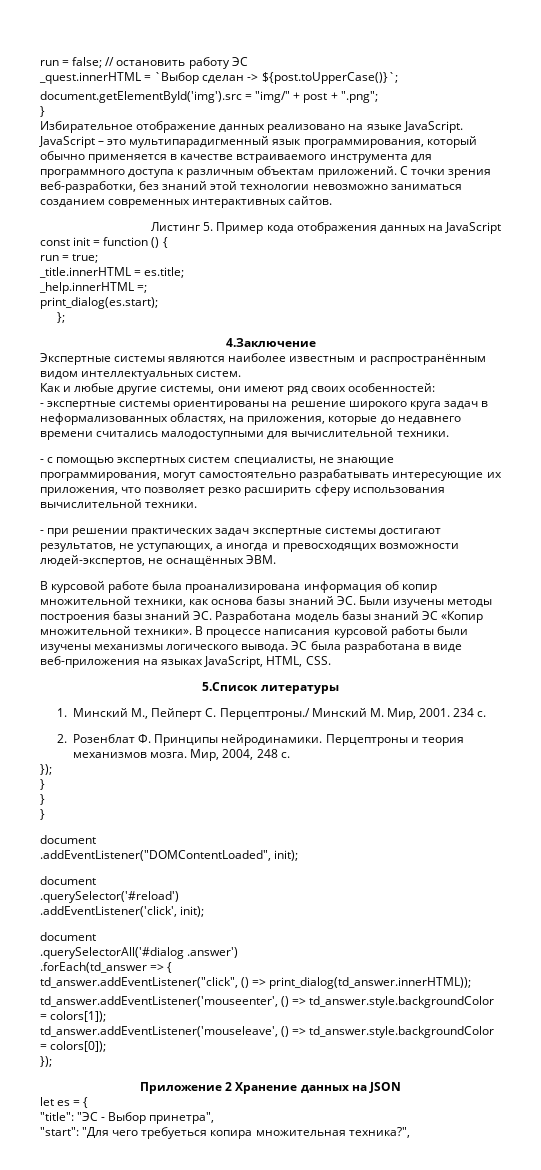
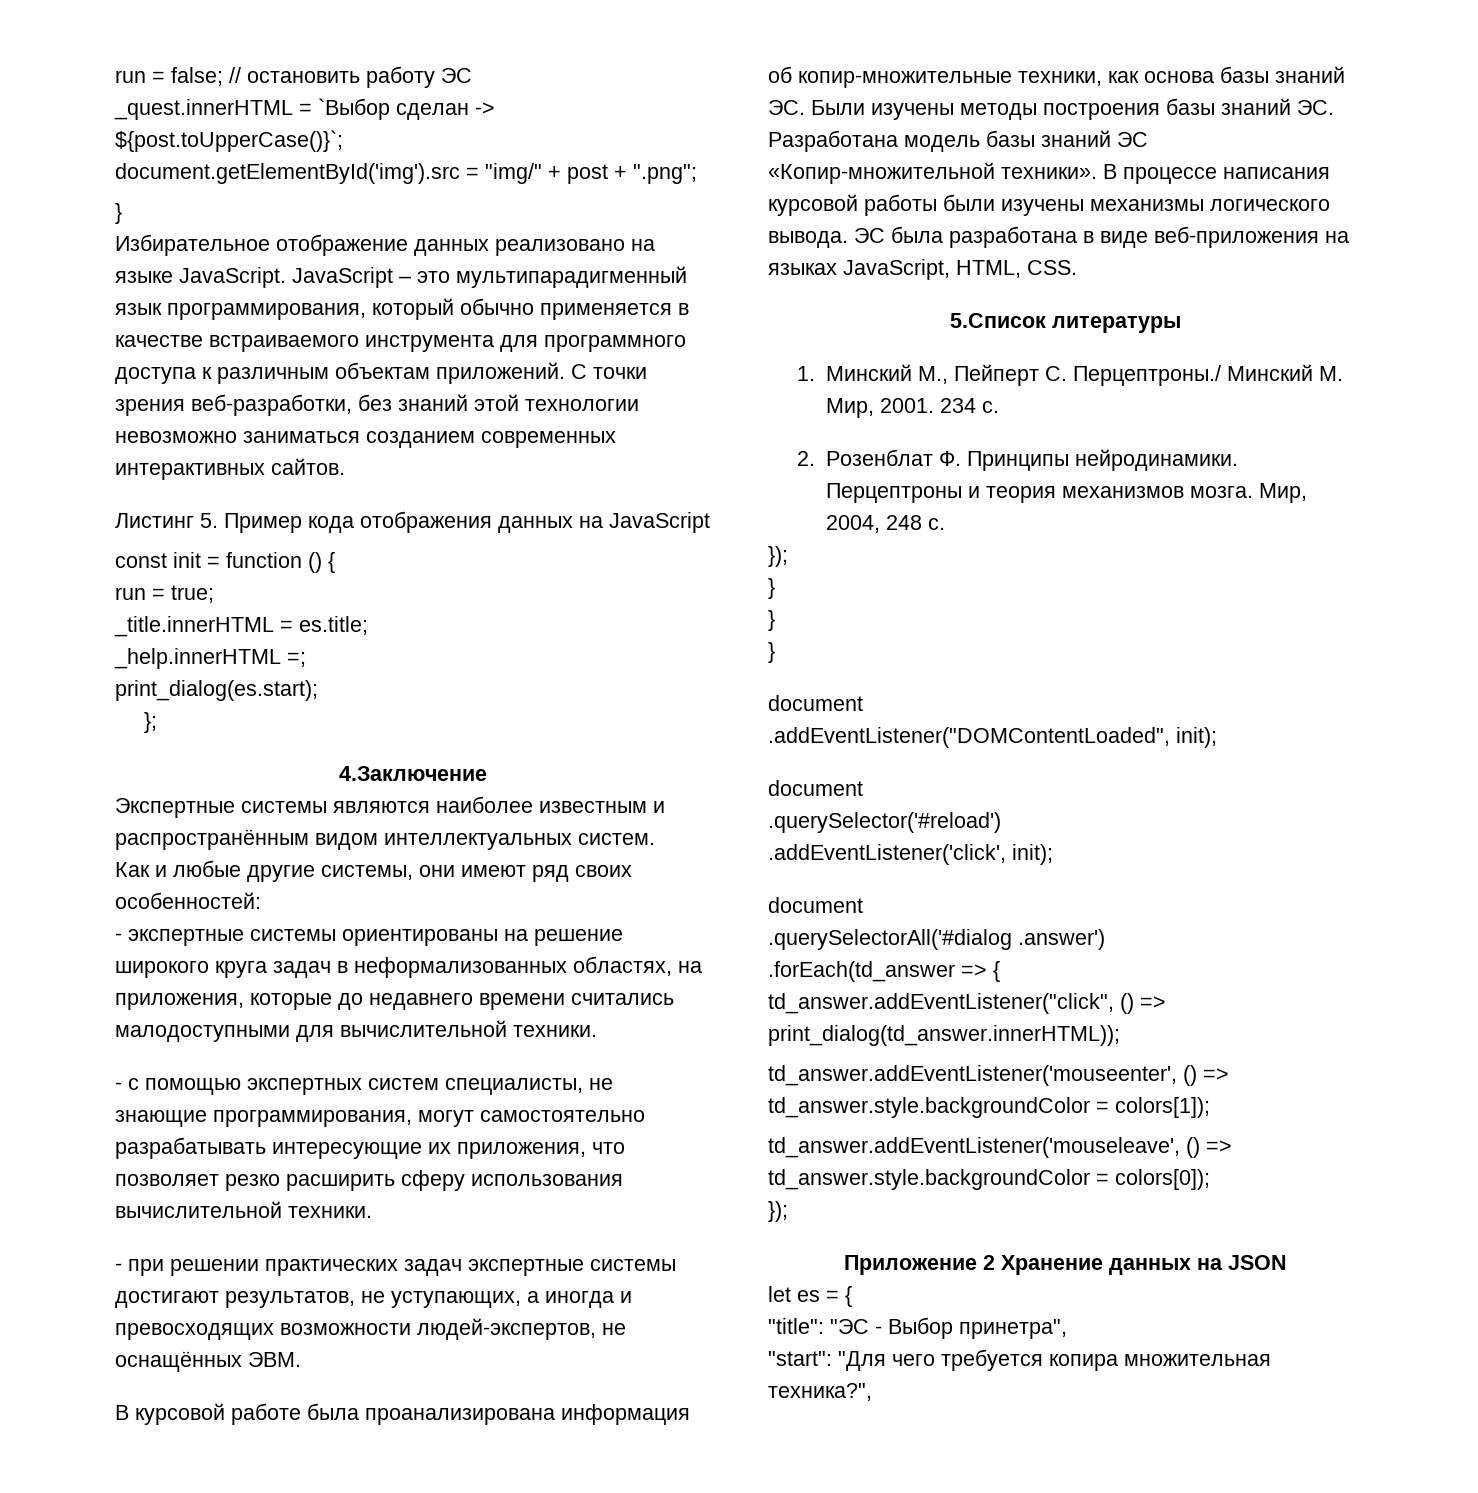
[401,584,437,593] [40,596,131,605] копир множительной -> [798,71,1012,88] копир-множительные
[440,611,483,623] [40,626,131,635] «Копир множительной -> [768,162,995,184] «Копир-множительной
[141,1127,208,1139] требуеться -> [941,1349,1043,1371] требуется

